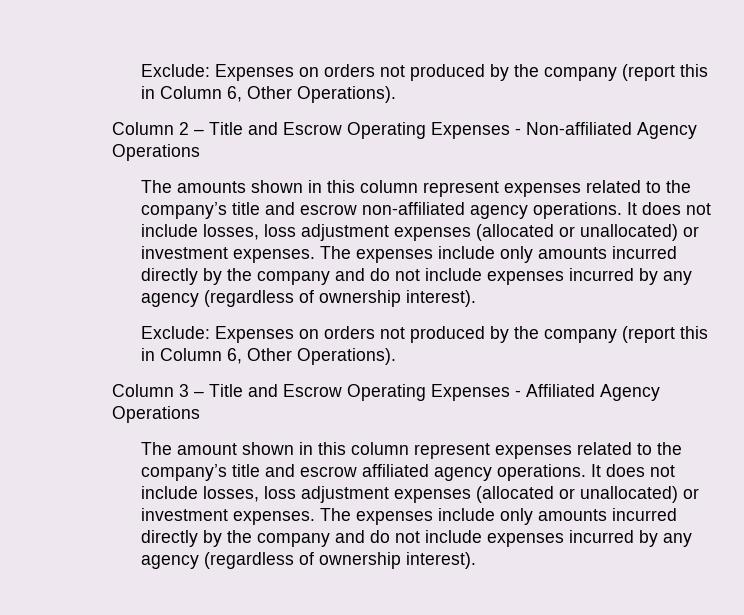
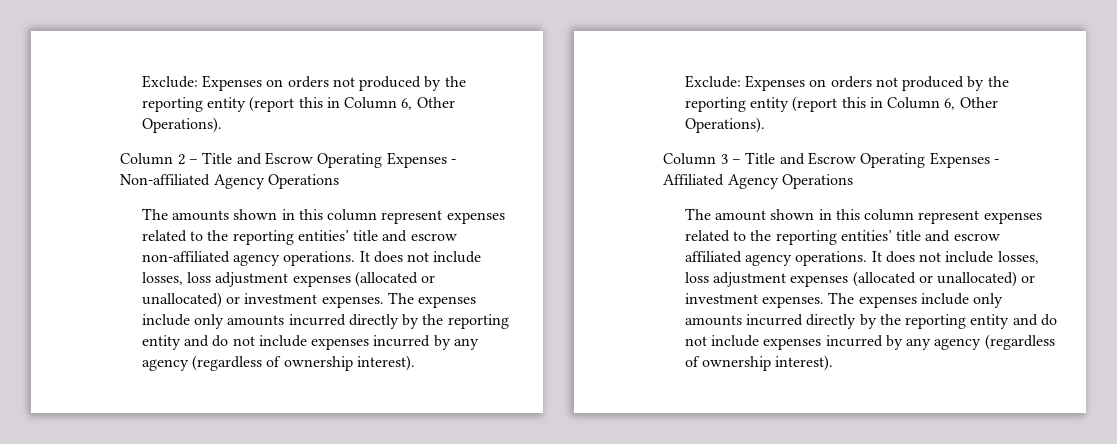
[141,64,618,81] Exclude: Expenses on orders not produced by the company -> [141,75,466,91] [141,97,246,112] Exclude: Expenses on orders not produced by the reporting entity
[141,202,228,219] company’s -> [232,230,349,245] reporting entities’
[257,271,331,285] company -> [447,314,509,329] [141,335,181,350] reporting entity
[544,329,618,343] company -> [684,97,789,112] reporting entity
[141,464,228,481] company’s -> [775,230,892,245] reporting entities’
[257,533,331,547] company -> [905,314,1010,329] reporting entity

